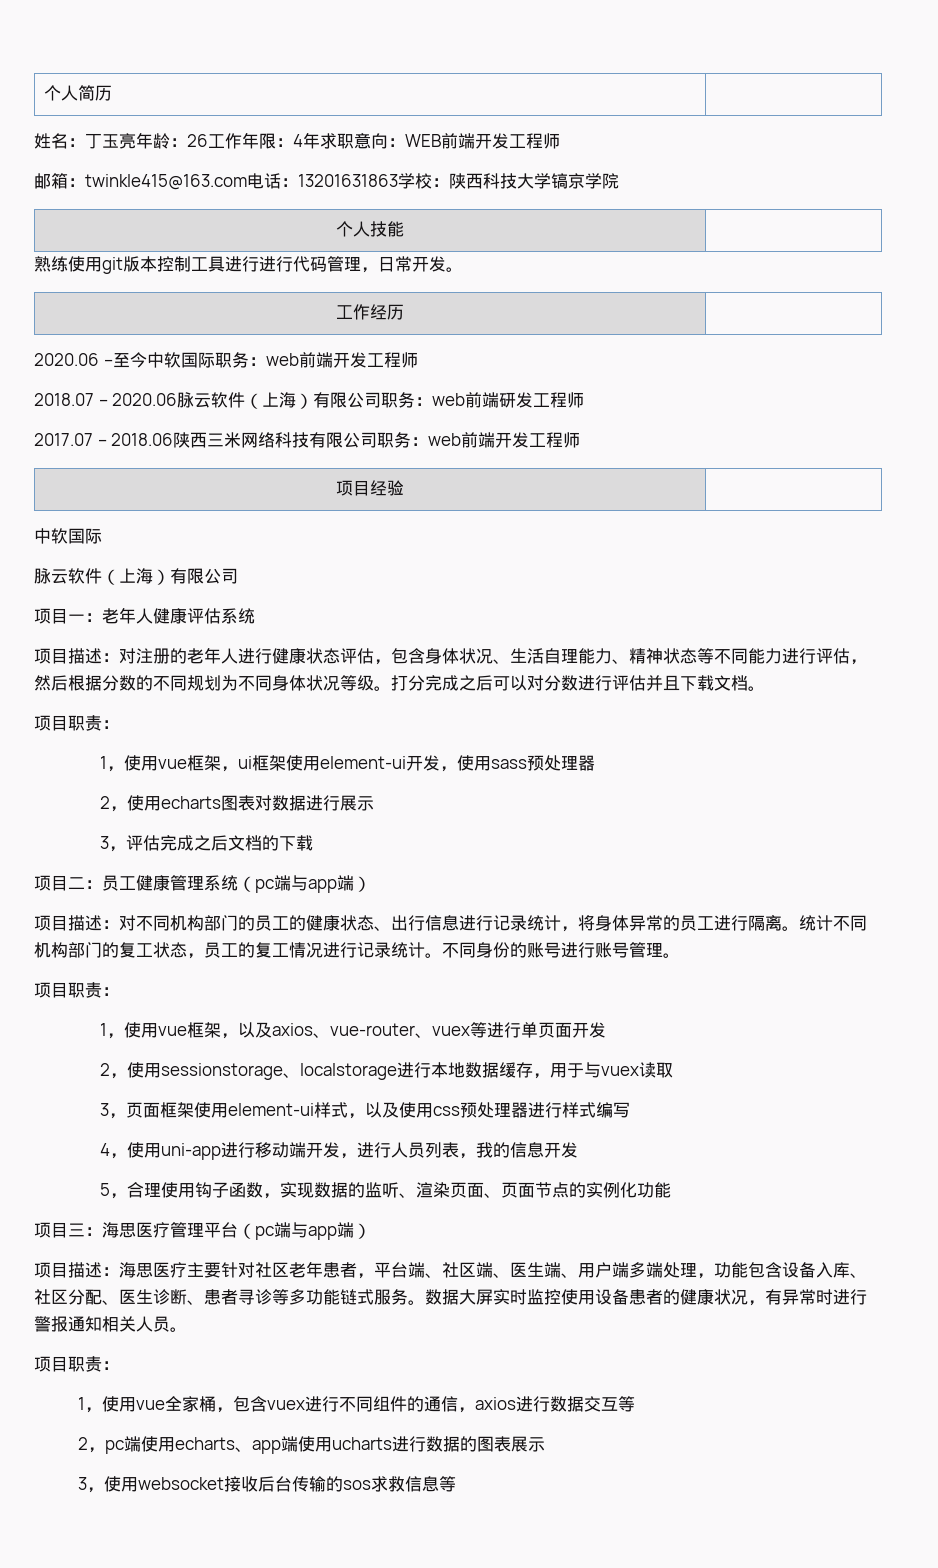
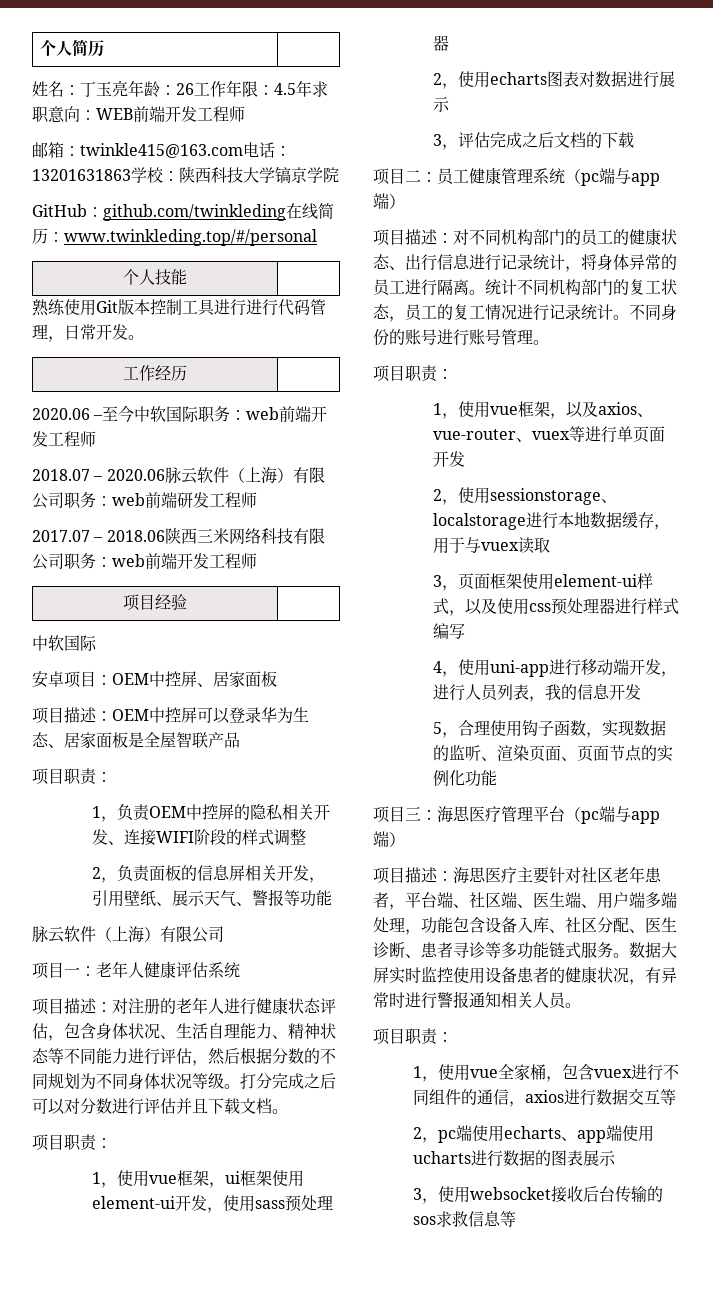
[293,134,303,147] 4 -> [274,83,296,95] 4.5
(619, 181) none -> [32,203,334,221] [32,228,317,246] // GitHub：github.com/twinkleding在线简历：www.twinkleding.top/#/personal
[102,257,123,274] git -> [96,300,118,313] Git
(102, 536) none -> [32,671,277,688] [32,707,309,724] [32,732,240,749] [32,768,112,785] [92,804,331,822] [92,828,307,846] [92,865,326,883] [92,889,333,907] // 安卓项目：OEM中控屏、居家面板 // 项目描述：OEM中控屏可以登录华为生态、居家面板是全屋智联产品 // 项目职责： // 1，负责OEM中控屏的隐私相关开发、连接WIFI阶段的样式调整 // 2，负责面板的信息屏相关开发，引用壁纸、展示天气、警报等功能

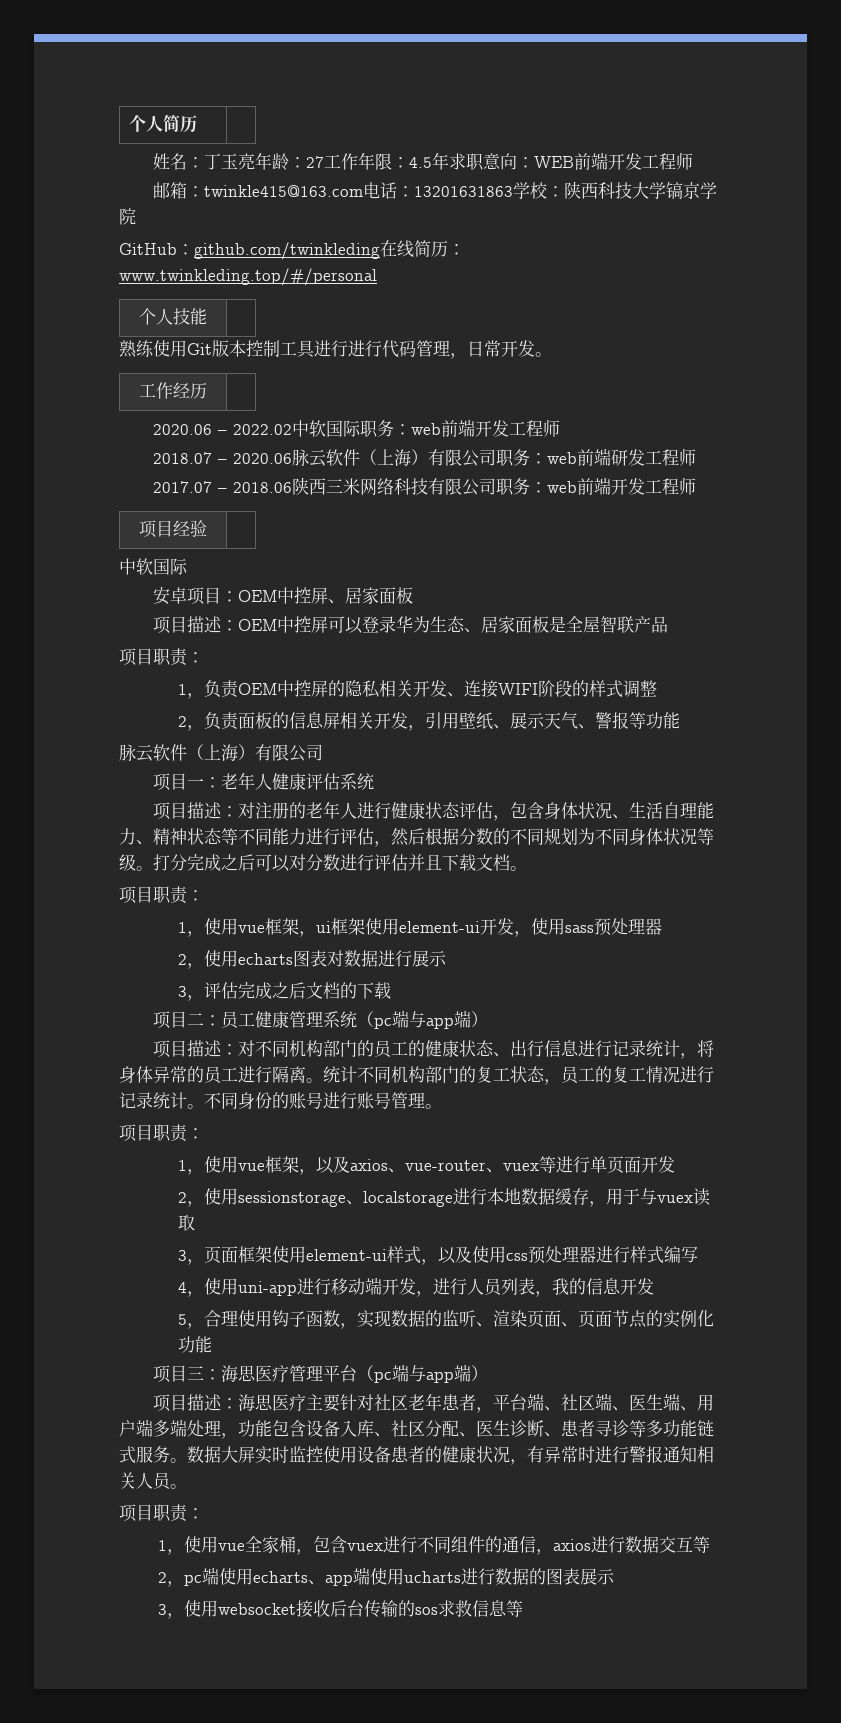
[176,83,194,95] 26 -> [305,156,324,168] 27
[102,405,135,423] 至今 -> [232,424,292,435] 2022.02

